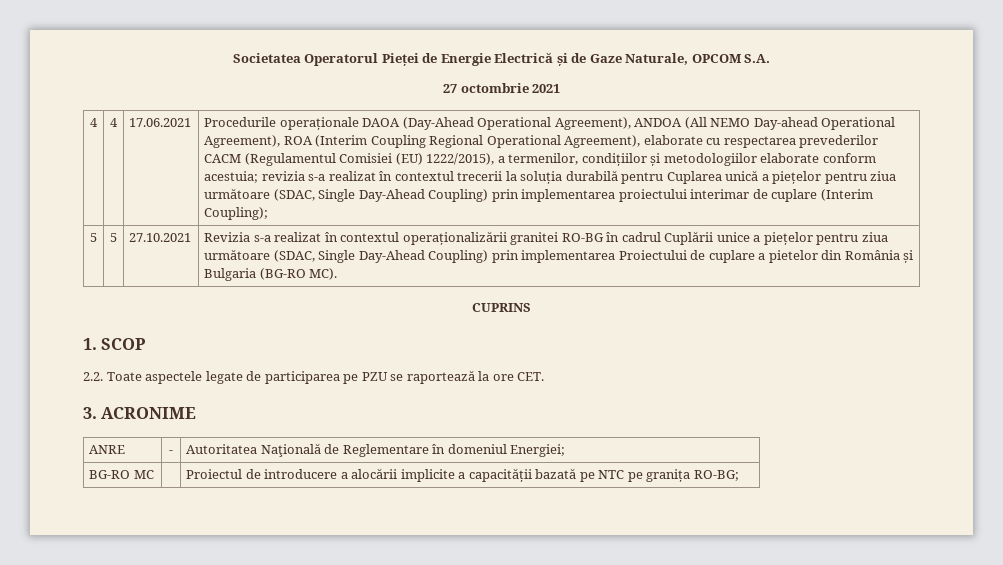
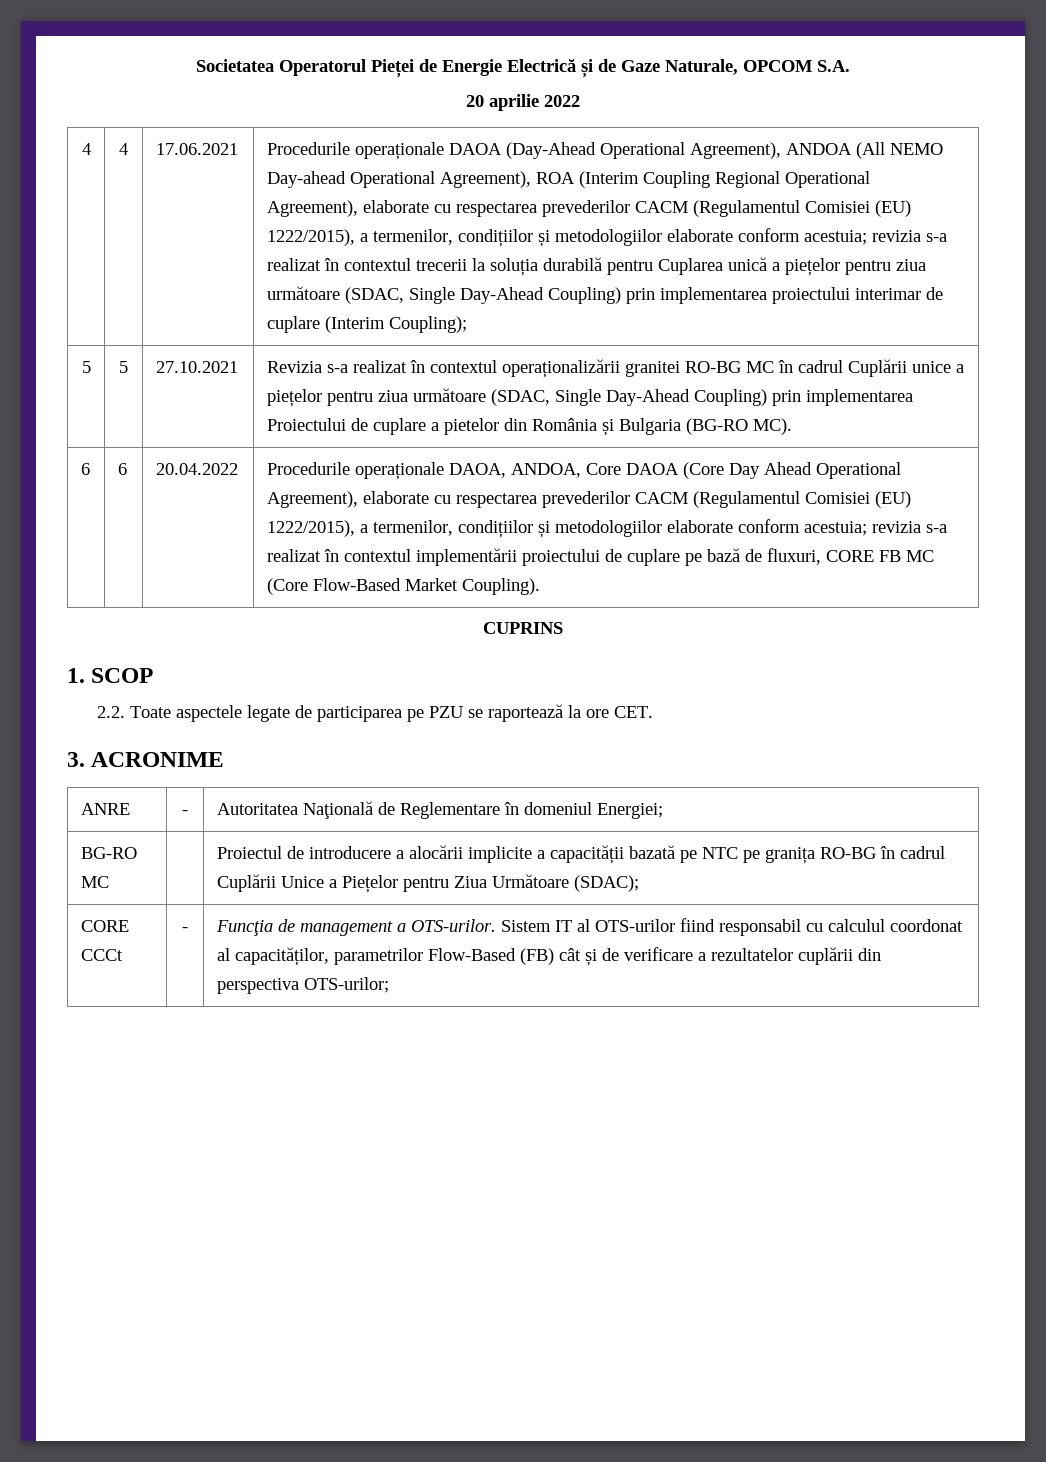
[442,83,561,93] 27 octombrie 2021 -> [466,94,580,111] 20 aprilie 2022
(604, 237) none -> [745,361,774,373] MC
(338, 274) none -> [80,463,90,475] [117,463,127,475] [155,463,238,475] [266,462,901,480] [266,491,911,508] [266,519,947,538] [266,548,934,566] [266,578,540,595] // 6 | 6 | 20.04.2022 | Procedurile operaționale DAOA, ANDOA, Core DAOA (Core Day Ahead Operational Agreement), elaborate cu respectarea prevederilor CACM (Regulamentul Comisiei (EU) 1222/2015), a termenilor, condițiilor și metodologiilor elaborate conform acestuia; revizia s-a realizat în contextul implementării proiectului de cuplare pe bază de fluxuri, CORE FB MC (Core Flow-Based Market Coupling).
[693,470,739,481] RO-BG; -> [819,846,945,859] [216,874,639,893] [80,920,129,932] [80,949,123,961] [182,927,188,932] [215,918,963,936] [216,947,881,966] [216,977,389,994] RO-BG în cadrul Cuplării Unice a Piețelor pentru Ziua Următoare (SDAC); // CORE CCCt | - | Funcţia de management a OTS-urilor. Sistem IT al OTS-urilor fiind responsabil cu calculul coordonat al capacităților, parametrilor Flow-Based (FB) cât și de verificare a rezultatelor cuplării din perspectiva OTS-urilor;

